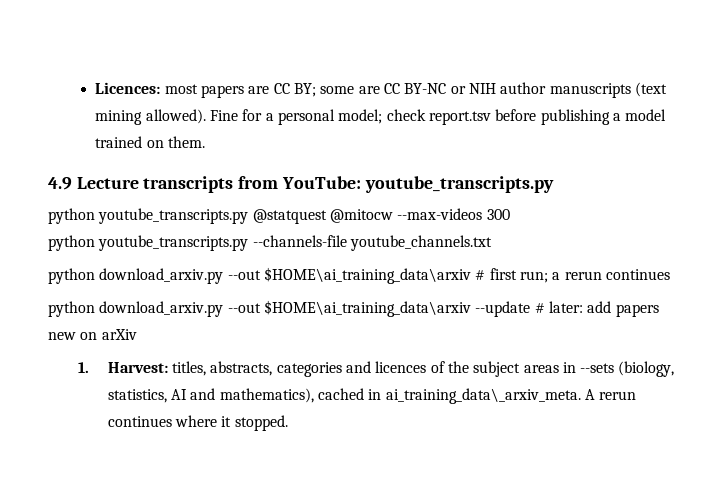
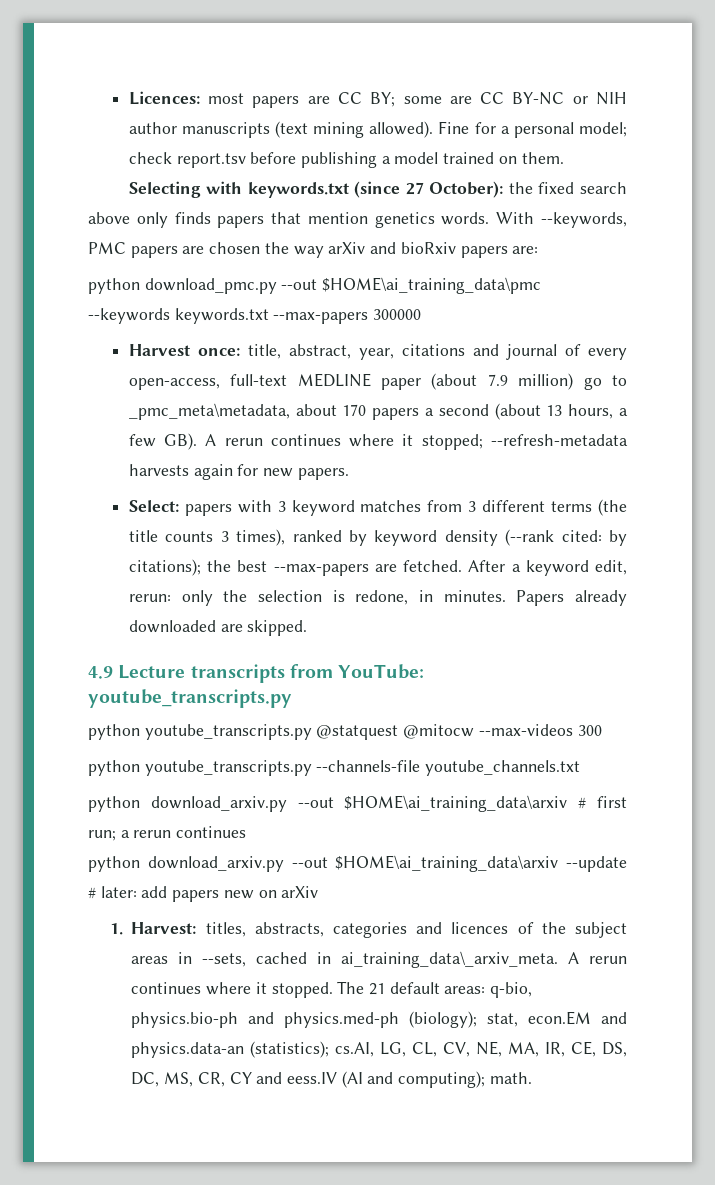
(206, 142) none -> [128,181,628,198] [88,212,627,228] [88,242,539,258] [88,277,542,294] [88,308,422,324] [128,344,627,360] [128,373,627,390] [128,403,628,420] [128,433,628,450] [128,464,349,480] [128,499,627,516] [128,529,627,546] [128,559,627,576] [128,590,628,606] [128,620,308,636] // Selecting with keywords.txt (since 27 October): the fixed search above only finds papers that mention genetics words. With --keywords, PMC papers are chosen the way arXiv and bioRxiv papers are: // python download_pmc.py --out $HOME\ai_training_data\pmc --keywords keywords.txt --max-papers 300000 // Harvest once: title, abstract, year, citations and journal of every open-access, full-text MEDLINE paper (about 7.9 million) go to _pmc_meta\metadata, about 170 papers a second (about 13 hours, a few GB). A rerun continues where it stopped; --refresh-metadata harvests again for new papers. // Select: papers with 3 keyword matches from 3 different terms (the title counts 3 times), ranked by keyword density (--rank cited: by citations); the best --max-papers are fetched. After a keyword edit, rerun: only the selection is redone, in minutes. Papers already downloaded are skipped.
[580,361,675,377] [107,388,314,403] --sets (biology, statistics, AI and mathematics), -> [202,953,247,967] --sets,
(288, 423) none -> [337,981,533,998] [131,1011,627,1028] [131,1041,627,1058] [131,1071,532,1088] The 21 default areas: q-bio, physics.bio-ph and physics.med-ph (biology); stat, econ.EM and physics.data-an (statistics); cs.AI, LG, CL, CV, NE, MA, IR, CE, DS, DC, MS, CR, CY and eess.IV (AI and computing); math.

